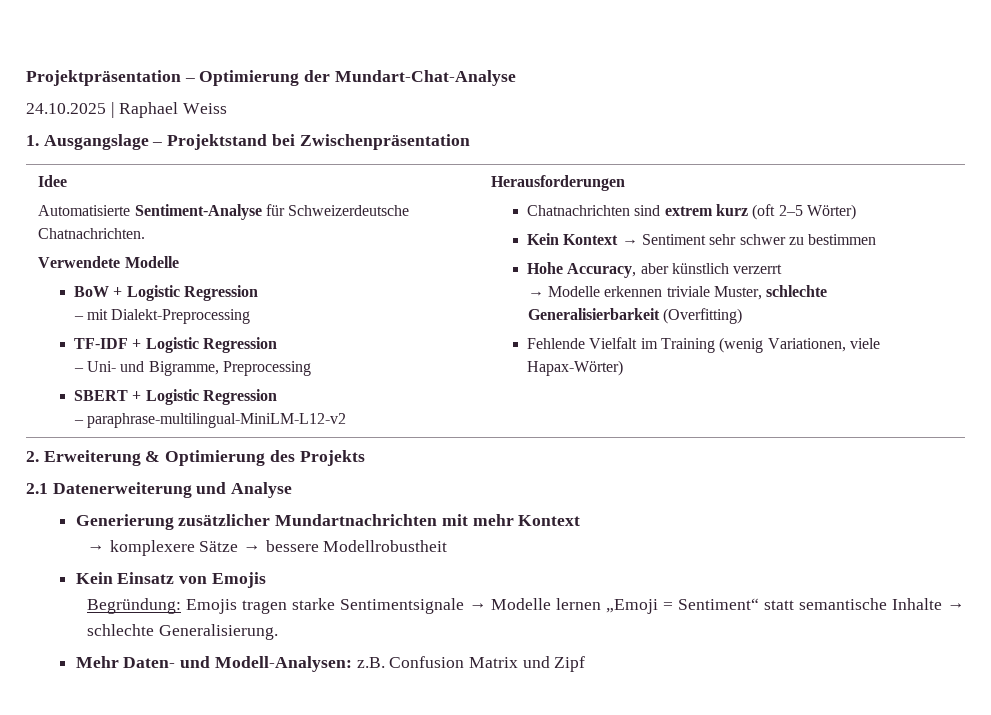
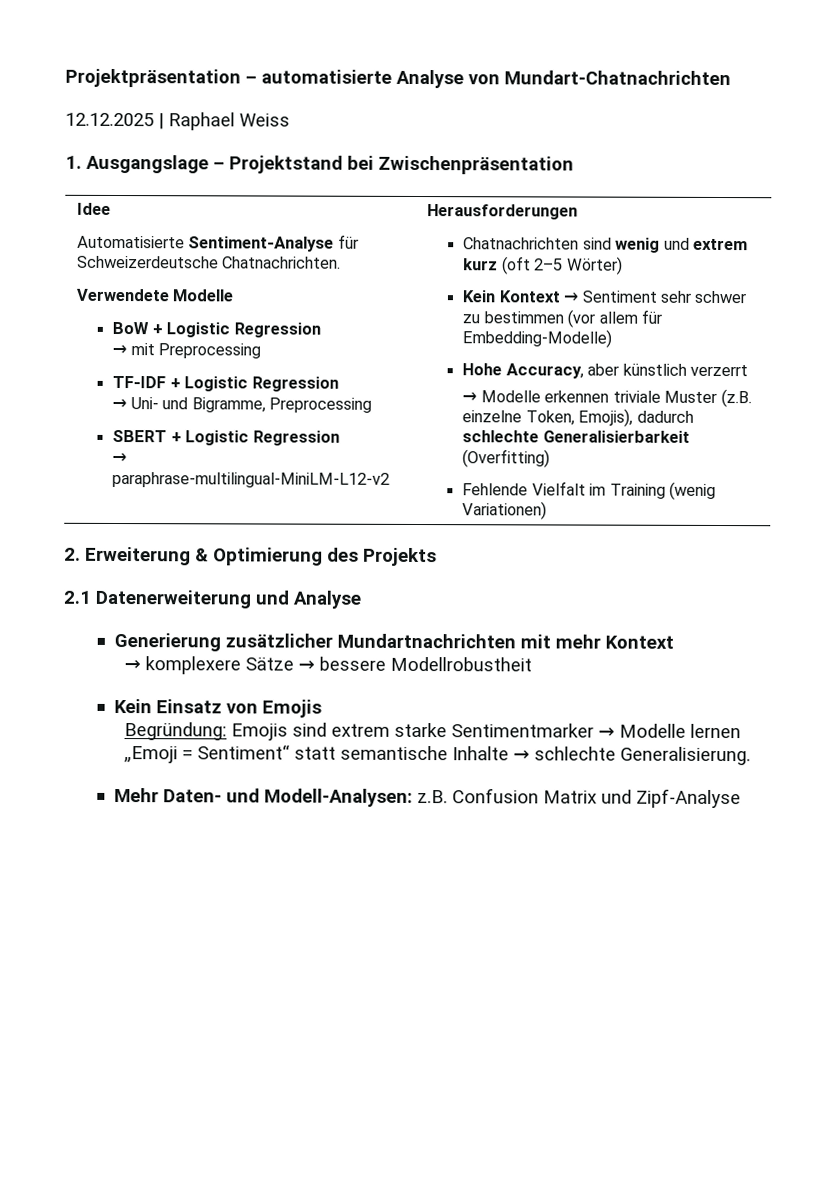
[199,70,516,86] [26,103,106,114] Optimierung der Mundart-Chat-Analyse // 24.10.2025 -> [261,69,731,89] [65,112,154,127] automatisierte Analyse von Mundart-Chatnachrichten // 12.12.2025
[73,309,251,324] – mit Dialekt-Preprocessing -> [112,343,262,359] → mit Preprocessing
[73,368,84,372] – -> [112,398,128,410] →
[73,420,84,424] – -> [112,452,128,464] →
(661, 210) none -> [615,237,690,253] wenig und
(877, 239) none -> [567,309,662,328] [462,329,613,348] (vor allem für Embedding-Modelle)
[714,286,763,300] Muster, -> [664,389,752,408] [462,408,694,427] Muster (z.B. einzelne Token, Emojis), dadurch
[767,338,881,352] [527,360,624,376] Variationen, viele Hapax-Wörter) -> [462,501,548,520] Variationen)
[241,598,464,614] tragen starke Sentimentsignale -> [291,722,594,738] sind extrem starke Sentimentmarker
[554,656,586,672] Zipf -> [635,788,741,809] Zipf-Analyse

